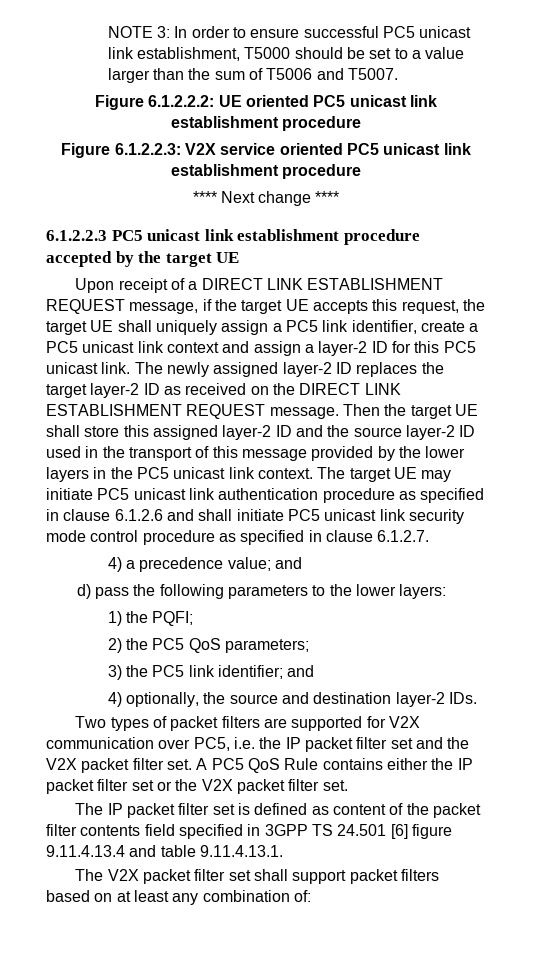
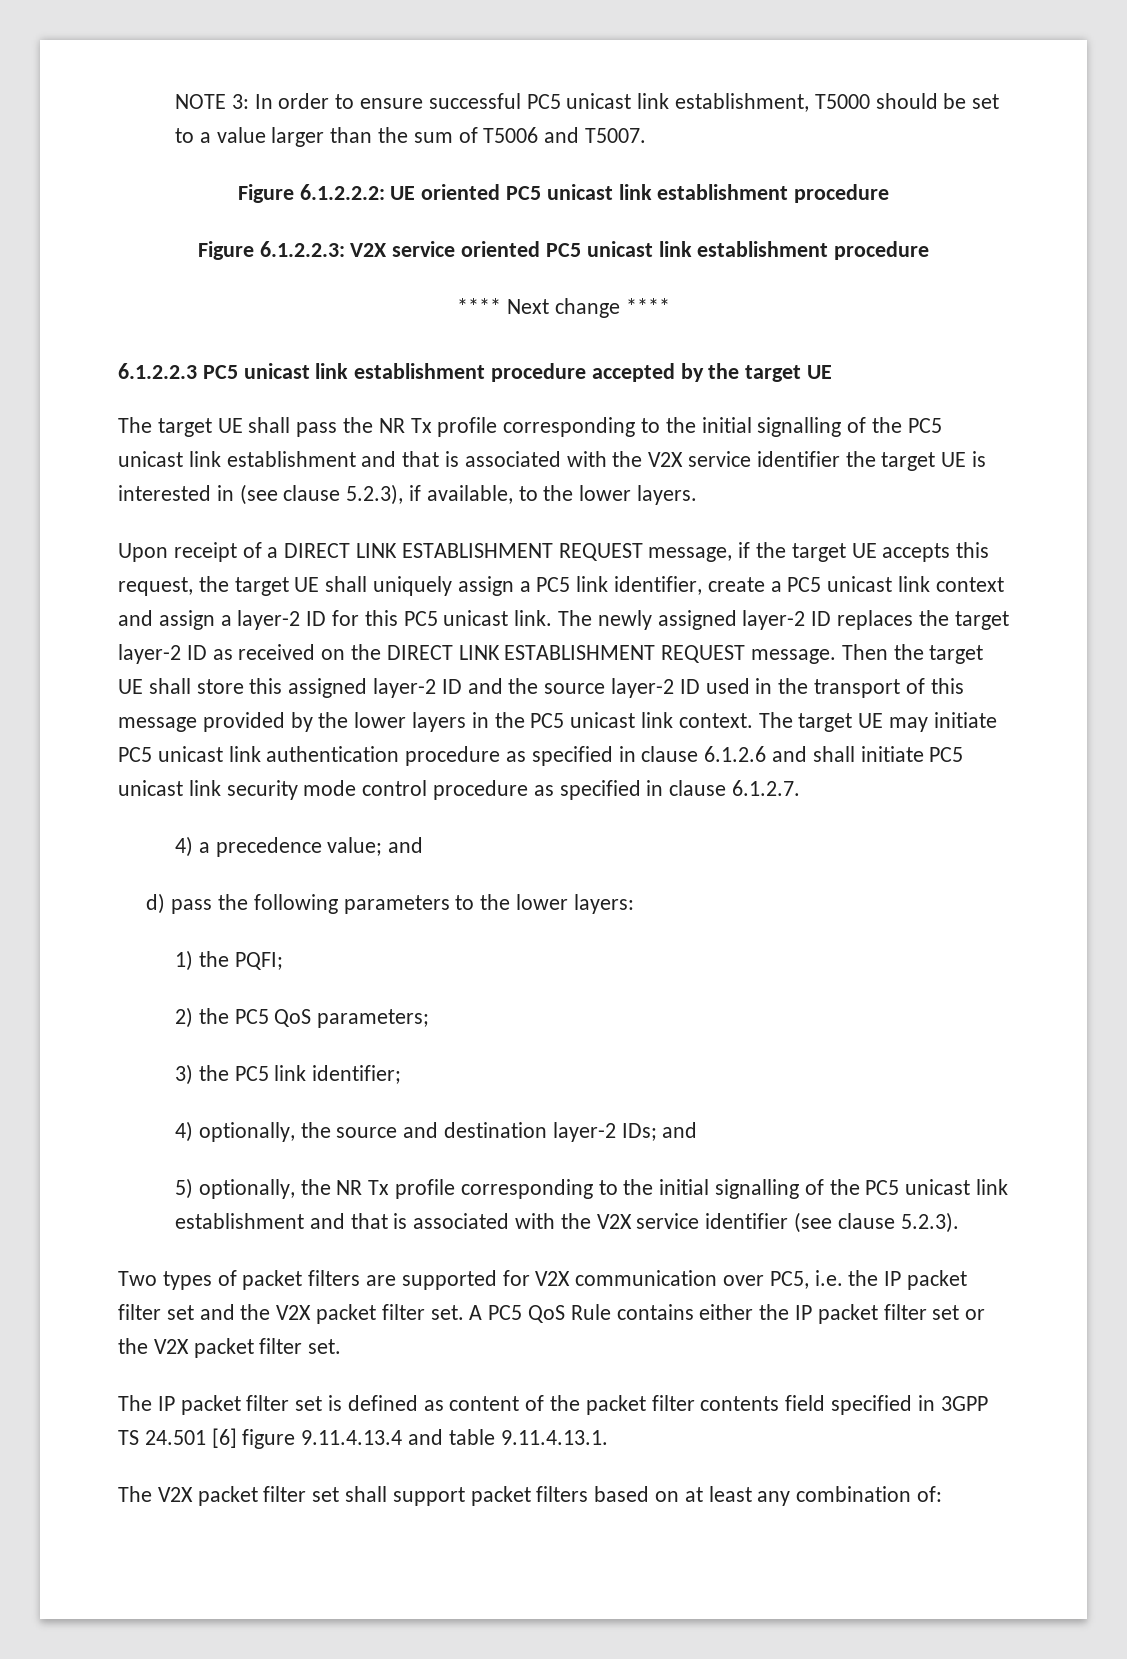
(240, 257) none -> [118,417,942,437] [118,451,987,471] [118,484,698,505] // The target UE shall pass the NR Tx profile corresponding to the initial signalling of the PC5 unicast link establishment and that is associated with the V2X service identifier the target UE is interested in (see clause 5.2.3), if available, to the lower layers.
[287,665,315,677] and -> (402, 1074) none
[448,692,477,704] IDs. -> [621,1122,698,1141] [174,1178,1009,1199] [174,1212,959,1233] IDs; and // 5) optionally, the NR Tx profile corresponding to the initial signalling of the PC5 unicast link establishment and that is associated with the V2X service identifier (see clause 5.2.3).

